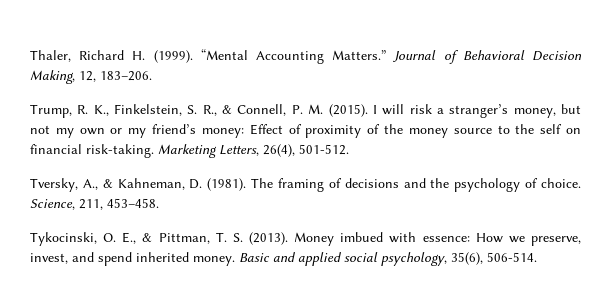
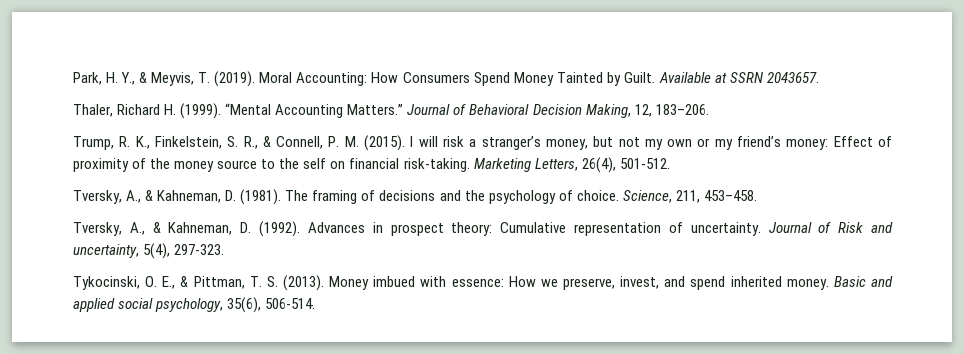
(30, 56) none -> [73,71,819,87] Park, H. Y., & Meyvis, T. (2019). Moral Accounting: How Consumers Spend Money Tainted by Guilt. Available at SSRN 2043657. //
(159, 203) none -> [73,221,894,237] [73,243,225,259] // Tversky, A., & Kahneman, D. (1992). Advances in prospect theory: Cumulative representation of uncertainty. Journal of Risk and uncertainty, 5(4), 297-323.

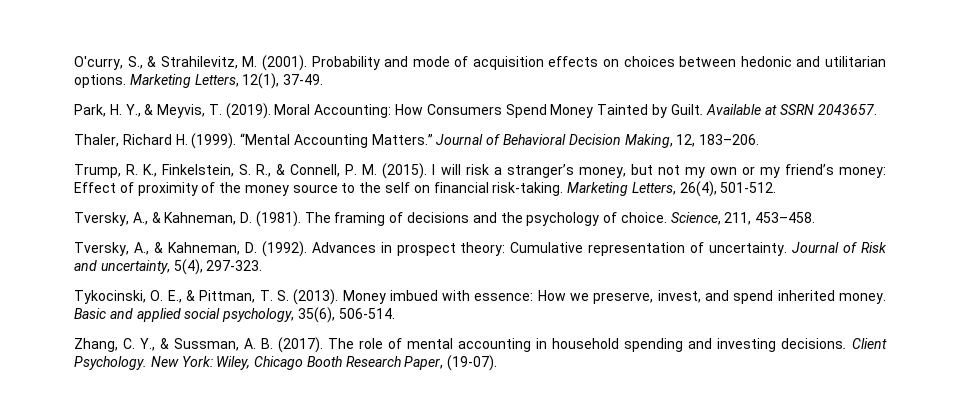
(73, 78) none -> [74,55,887,71] [74,73,324,89] O'curry, S., & Strahilevitz, M. (2001). Probability and mode of acquisition effects on choices between hedonic and utilitarian options. Marketing Letters, 12(1), 37-49. //
(316, 303) none -> [74,337,887,353] [74,355,498,371] // Zhang, C. Y., & Sussman, A. B. (2017). The role of mental accounting in household spending and investing decisions. Client Psychology. New York: Wiley, Chicago Booth Research Paper, (19-07).

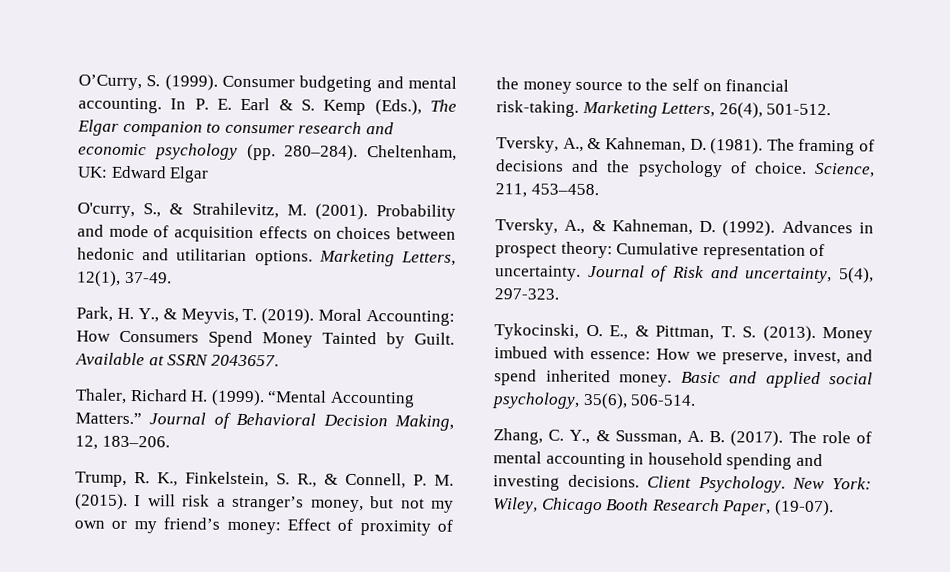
(74, 63) none -> [78,74,457,93] [78,97,457,116] [77,119,394,137] [78,143,457,161] [77,165,210,183] O’Curry, S. (1999). Consumer budgeting and mental accounting. In P. E. Earl & S. Kemp (Eds.), The Elgar companion to consumer research and economic psychology (pp. 280–284). Cheltenham, UK: Edward Elgar //

